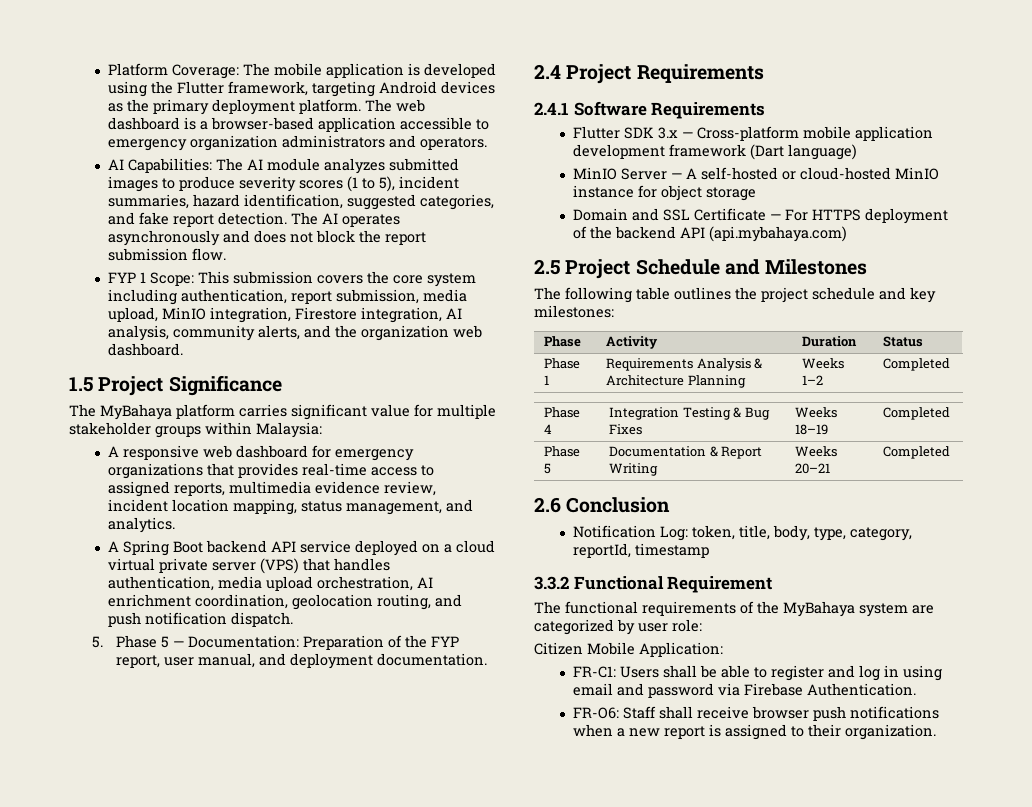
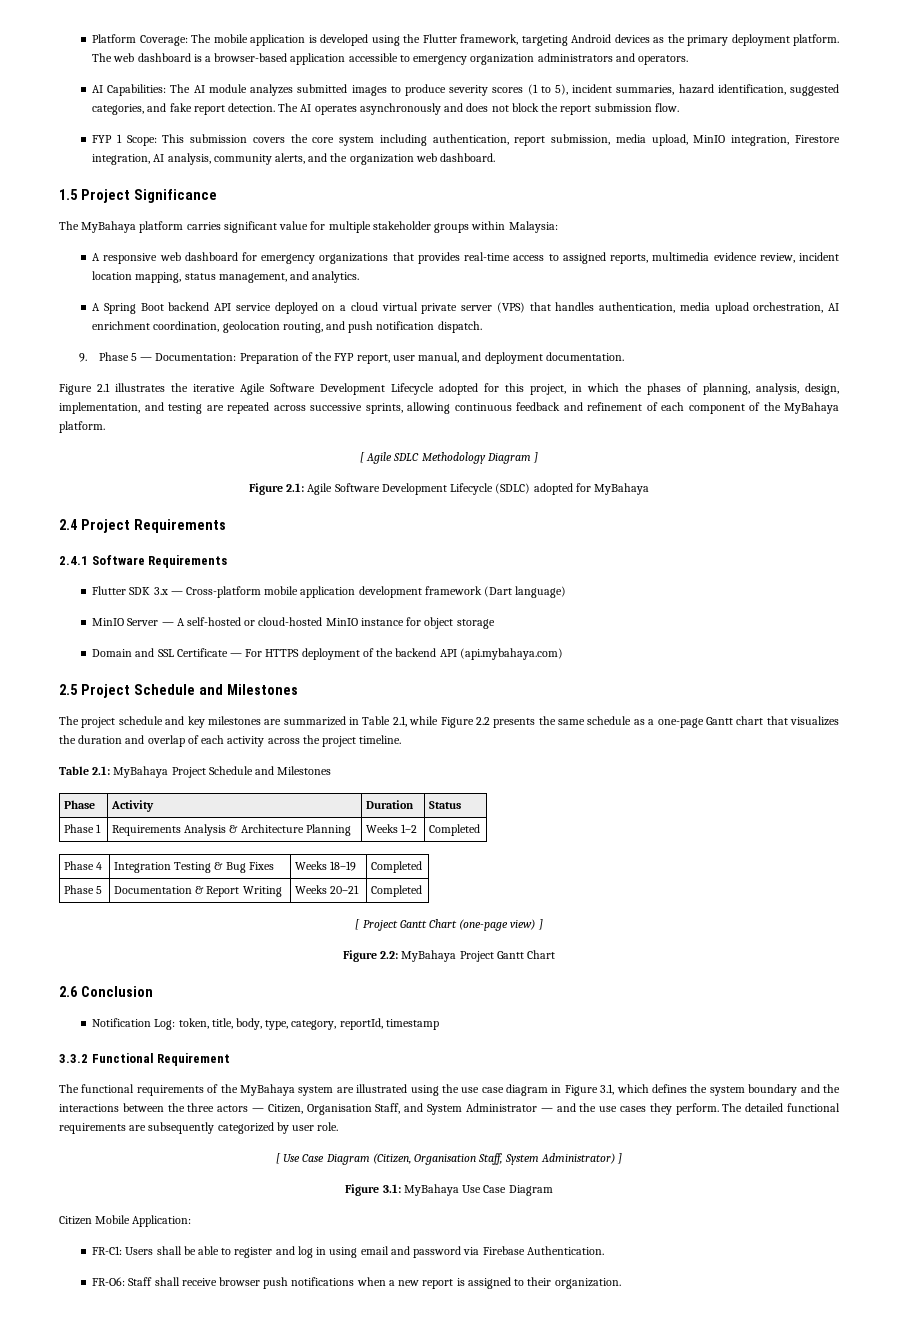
[92,636,104,648] 5. -> [78,353,87,362] 9.
(487, 659) none -> [59,383,839,395] [59,402,839,414] [59,421,105,433] [359,452,539,464] [248,483,650,495] // Figure 2.1 illustrates the iterative Agile Software Development Lifecycle adopted for this project, in which the phases of planning, analysis, design, implementation, and testing are repeated across successive sprints, allowing continuous feedback and refinement of each component of the MyBahaya platform. // [ Agile SDLC Methodology Diagram ] // Figure 2.1: Agile Software Development Lifecycle (SDLC) adopted for MyBahaya
[565,287,936,303] [534,305,614,318] following table outlines the project schedule and key milestones: -> [81,716,839,728] [59,735,402,747] [59,766,332,778] project schedule and key milestones are summarized in Table 2.1, while Figure 2.2 presents the same schedule as a one-page Gantt chart that visualizes the duration and overlap of each activity across the project timeline. // Table 2.1: MyBahaya Project Schedule and Milestones
(951, 452) none -> [355,919,543,931] [342,950,556,962] // [ Project Gantt Chart (one-page view) ] // Figure 2.2: MyBahaya Project Gantt Chart
[534,619,702,635] categorized by user role: -> [356,1084,841,1096] [59,1103,841,1115] [59,1122,339,1134] [275,1153,623,1165] [345,1184,553,1196] illustrated using the use case diagram in Figure 3.1, which defines the system boundary and the interactions between the three actors — Citizen, Organisation Staff, and System Administrator — and the use cases they perform. The detailed functional requirements are subsequently categorized by user role. // [ Use Case Diagram (Citizen, Organisation Staff, System Administrator) ] // Figure 3.1: MyBahaya Use Case Diagram

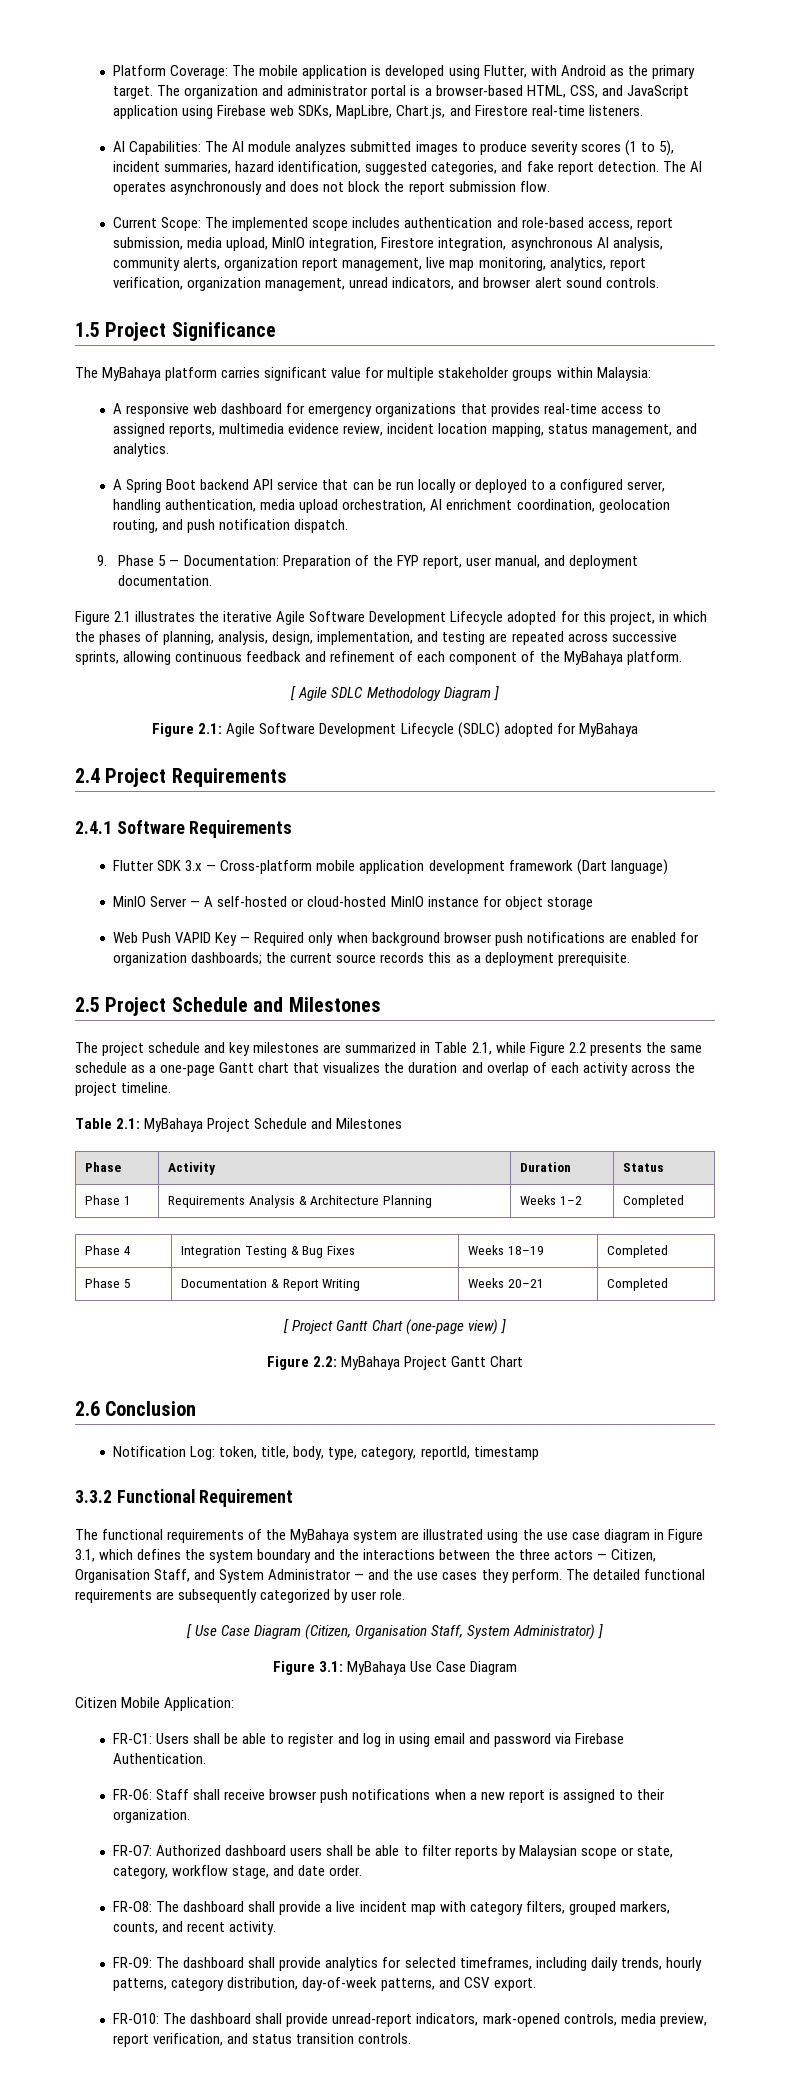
[403,34,840,46] [92,53,689,65] the Flutter framework, targeting Android devices as the primary deployment platform. The web dashboard is a browser-based application accessible to emergency organization administrators and operators. -> [483,65,695,79] [113,85,689,99] [113,105,643,119] Flutter, with Android as the primary target. The organization and administrator portal is a browser-based HTML, CSS, and JavaScript application using Firebase web SDKs, MapLibre, Chart.js, and Firestore real-time listeners.
[92,134,509,146] FYP 1 Scope: This submission covers the core system including authentication, -> [113,217,633,231] Current Scope: The implemented scope includes authentication and role-based access,
(151, 159) none -> [510,237,593,251] asynchronous
[308,153,496,165] and the organization web dashboard. -> [224,257,646,271] [113,277,659,291] organization report management, live map monitoring, analytics, report verification, organization management, unread indicators, and browser alert sound controls.
[274,302,595,314] deployed on a cloud virtual private server (VPS) that handles -> [322,479,665,493] [113,499,162,513] that can be run locally or deployed to a configured server, handling
[92,648,563,660] Domain and SSL Certificate — For HTTPS deployment of the backend API (api.mybahaya.com) -> [113,932,699,946] [113,952,630,966] Web Push VAPID Key — Required only when background browser push notifications are enabled for organization dashboards; the current source records this as a deployment prerequisite.
(621, 1283) none -> [113,1845,673,1859] [113,1865,363,1879] [113,1901,670,1915] [113,1921,277,1935] [113,1957,702,1971] [113,1977,536,1991] [113,2013,707,2027] [113,2033,412,2047] // FR-O7: Authorized dashboard users shall be able to filter reports by Malaysian scope or state, category, workflow stage, and date order. // FR-O8: The dashboard shall provide a live incident map with category filters, grouped markers, counts, and recent activity. // FR-O9: The dashboard shall provide analytics for selected timeframes, including daily trends, hourly patterns, category distribution, day-of-week patterns, and CSV export. // FR-O10: The dashboard shall provide unread-report indicators, mark-opened controls, media preview, report verification, and status transition controls.

